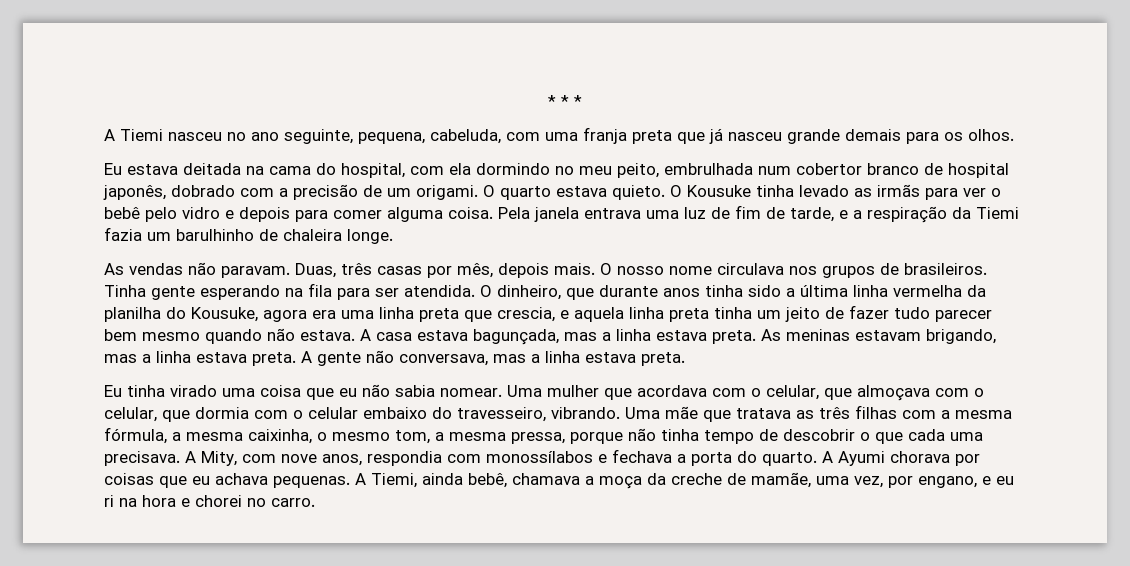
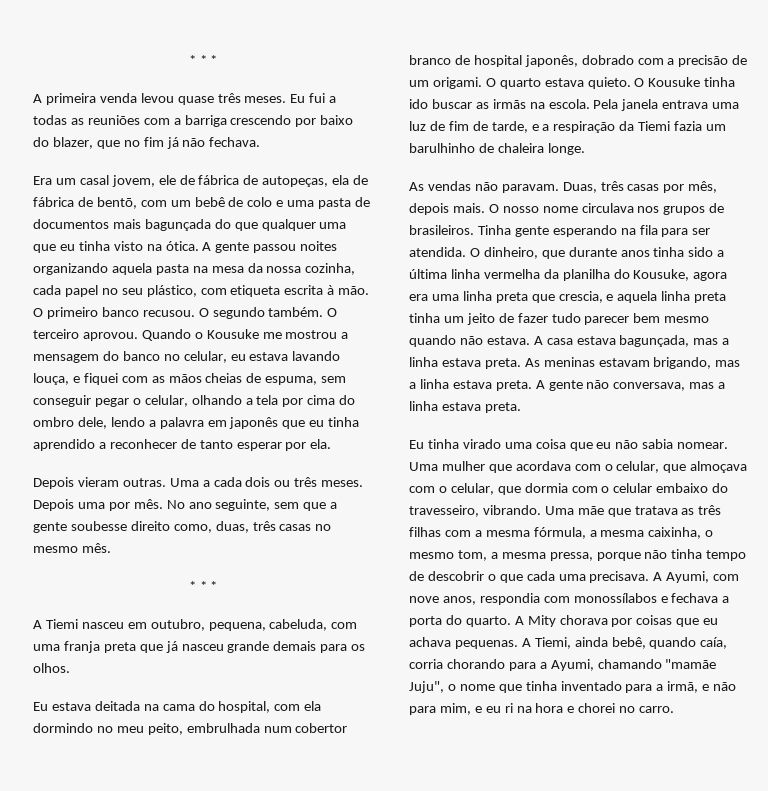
[548,95,582,107] * * * -> [188,55,218,65] [33,93,337,105] [33,115,354,127] [33,137,261,149] [33,175,369,187] [33,197,371,209] [33,219,347,231] [33,241,338,253] [33,263,356,275] [33,285,370,297] [33,307,338,319] [33,329,349,341] [33,351,341,363] [33,373,347,385] [33,395,356,407] [33,417,360,429] [33,439,332,451] [33,477,364,489] [33,499,338,511] [33,521,332,533] [33,543,111,553] [188,581,218,591] * * * // A primeira venda levou quase três meses. Eu fui a todas as reuniões com a barriga crescendo por baixo do blazer, que no fim já não fechava. // Era um casal jovem, ele de fábrica de autopeças, ela de fábrica de bentō, com um bebê de colo e uma pasta de documentos mais bagunçada do que qualquer uma que eu tinha visto na ótica. A gente passou noites organizando aquela pasta na mesa da nossa cozinha, cada papel no seu plástico, com etiqueta escrita à mão. O primeiro banco recusou. O segundo também. O terceiro aprovou. Quando o Kousuke me mostrou a mensagem do banco no celular, eu estava lavando louça, e fiquei com as mãos cheias de espuma, sem conseguir pegar o celular, olhando a tela por cima do ombro dele, lendo a palavra em japonês que eu tinha aprendido a reconhecer de tanto esperar por ela. // Depois vieram outras. Uma a cada dois ou três meses. Depois uma por mês. No ano seguinte, sem que a gente soubesse direito como, duas, três casas no mesmo mês. // * * *
[227,129,353,144] no ano seguinte, -> [127,619,205,631] em outubro,
[799,184,1001,200] [104,207,493,222] levado as irmãs para ver o bebê pelo vidro e depois para comer alguma coisa. -> [409,99,590,109] ido buscar as irmãs na escola.
[201,451,237,466] Mity, -> [666,571,710,583] Ayumi,
[838,451,885,466] Ayumi -> [527,615,556,627] Mity
[512,472,977,489] chamava a moça da creche de mamãe, uma vez, por engano, -> [649,637,728,649] [409,659,717,671] [409,681,737,693] [409,703,471,715] quando caía, corria chorando para a Ayumi, chamando "mamãe Juju", o nome que tinha inventado para a irmã, e não para mim,

